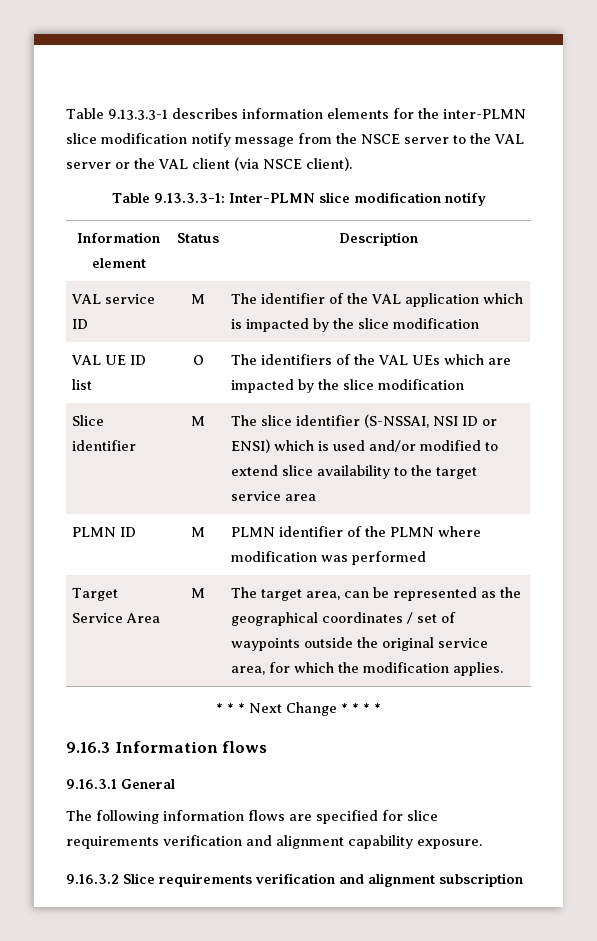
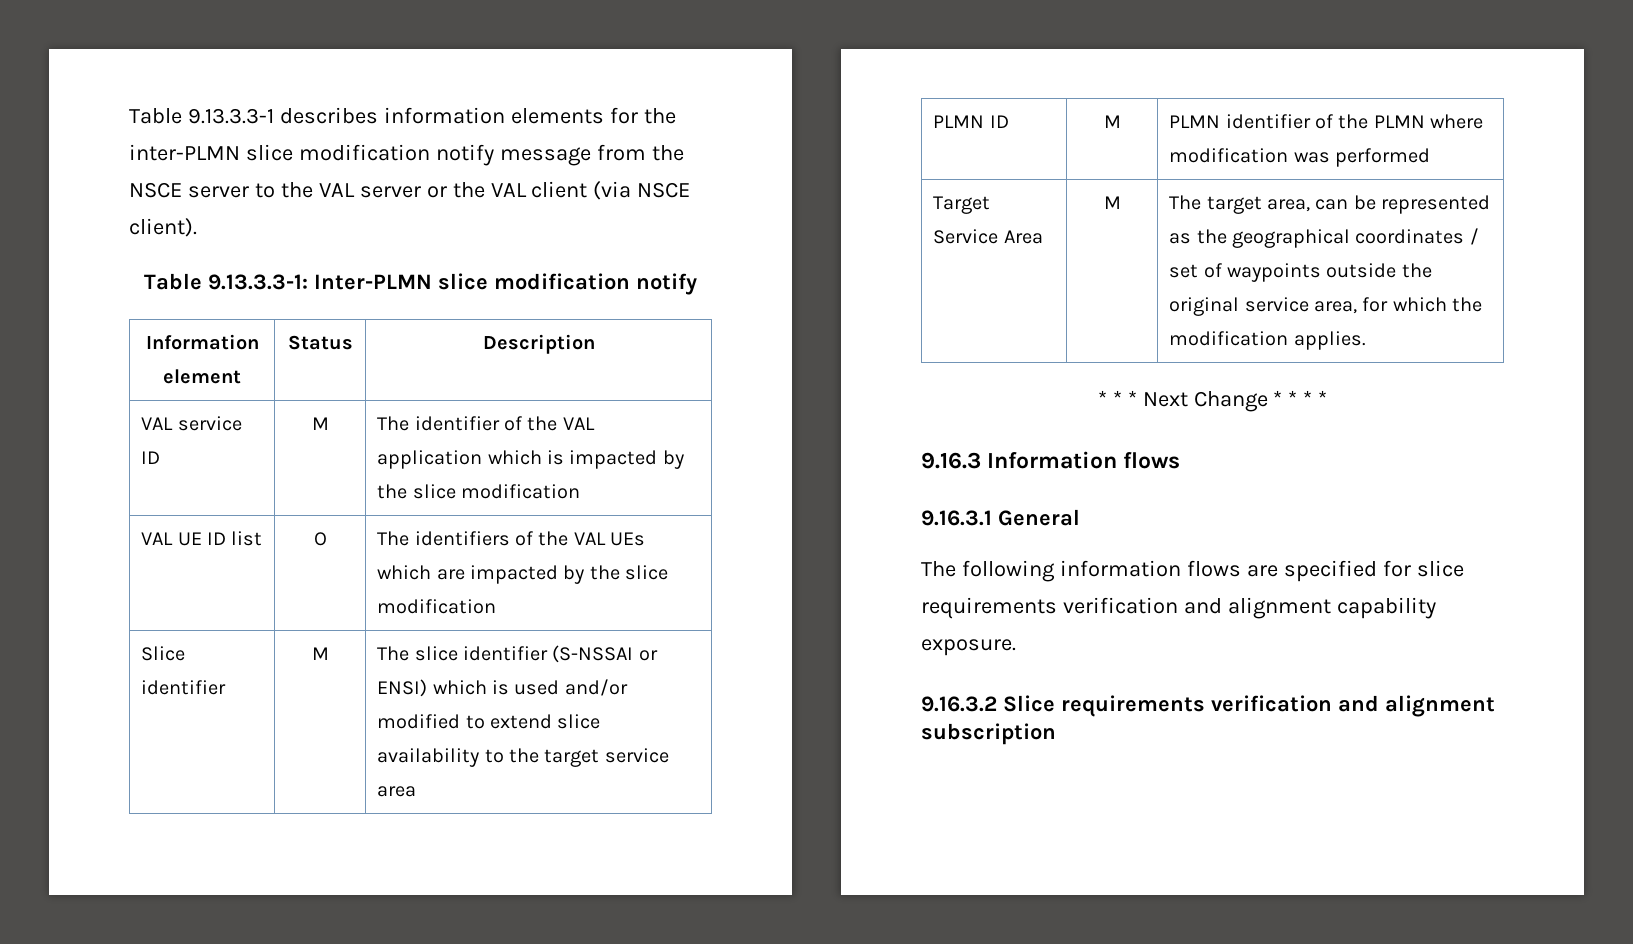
[363,414,478,428] (S-NSSAI, NSI ID -> [552,645,634,663] (S-NSSAI

